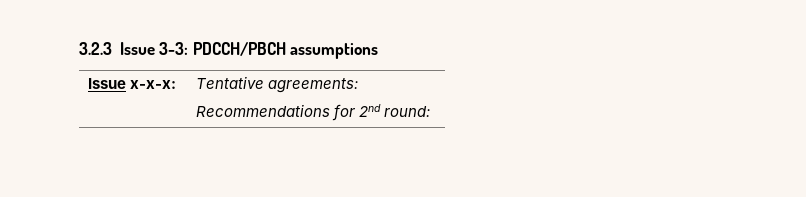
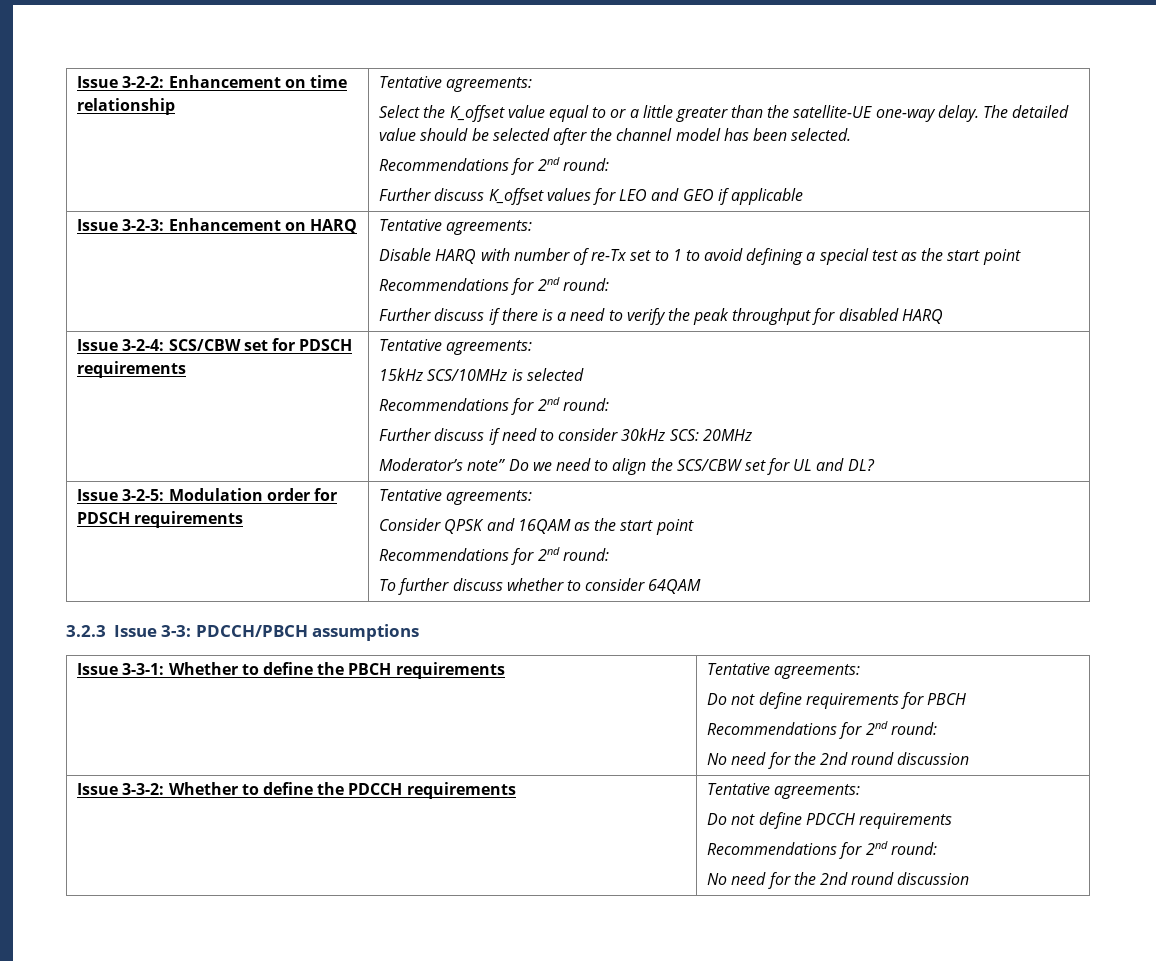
(79, 48) none -> [77,75,347,88] [77,98,176,115] [379,76,533,92] [379,105,1070,122] [379,128,852,145] [379,157,609,175] [379,188,803,205] [77,218,357,234] [379,219,533,235] [379,248,1021,265] [379,277,609,295] [379,308,943,325] [77,338,353,351] [77,361,187,378] [379,339,533,355] [379,368,584,381] [379,397,609,415] [379,428,752,445] [379,458,875,475] [77,488,337,501] [77,511,244,528] [379,489,533,505] [379,518,694,535] [379,547,609,565] [379,578,702,595] Issue 3-2-2: Enhancement on time relationship | Tentative agreements: // Select the K_offset value equal to or a little greater than the satellite-UE one-way delay. The detailed value should be selected after the channel model has been selected. // Recommendations for 2nd round: // Further discuss K_offset values for LEO and GEO if applicable // Issue 3-2-3: Enhancement on HARQ | Tentative agreements: // Disable HARQ with number of re-Tx set to 1 to avoid defining a special test as the start point // Recommendations for 2nd round: // Further discuss if there is a need to verify the peak throughput for disabled HARQ // Issue 3-2-4: SCS/CBW set for PDSCH requirements | Tentative agreements: // 15kHz SCS/10MHz is selected // Recommendations for 2nd round: // Further discuss if need to consider 30kHz SCS: 20MHz // Moderator’s note” Do we need to align the SCS/CBW set for UL and DL? // Issue 3-2-5: Modulation order for PDSCH requirements | Tentative agreements: // Consider QPSK and 16QAM as the start point // Recommendations for 2nd round: // To further discuss whether to consider 64QAM //
[130,80,177,89] [196,76,359,93] [196,104,431,121] x-x-x: | Tentative agreements: // Recommendations for 2nd round: -> [122,662,505,679] [707,663,861,679] [707,692,967,709] [707,721,937,739] [707,752,970,769] [77,782,516,799] [707,783,861,799] [707,812,952,829] [707,841,937,859] [707,872,970,889] 3-3-1: Whether to define the PBCH requirements | Tentative agreements: // Do not define requirements for PBCH // Recommendations for 2nd round: // No need for the 2nd round discussion // Issue 3-3-2: Whether to define the PDCCH requirements | Tentative agreements: // Do not define PDCCH requirements // Recommendations for 2nd round: // No need for the 2nd round discussion

